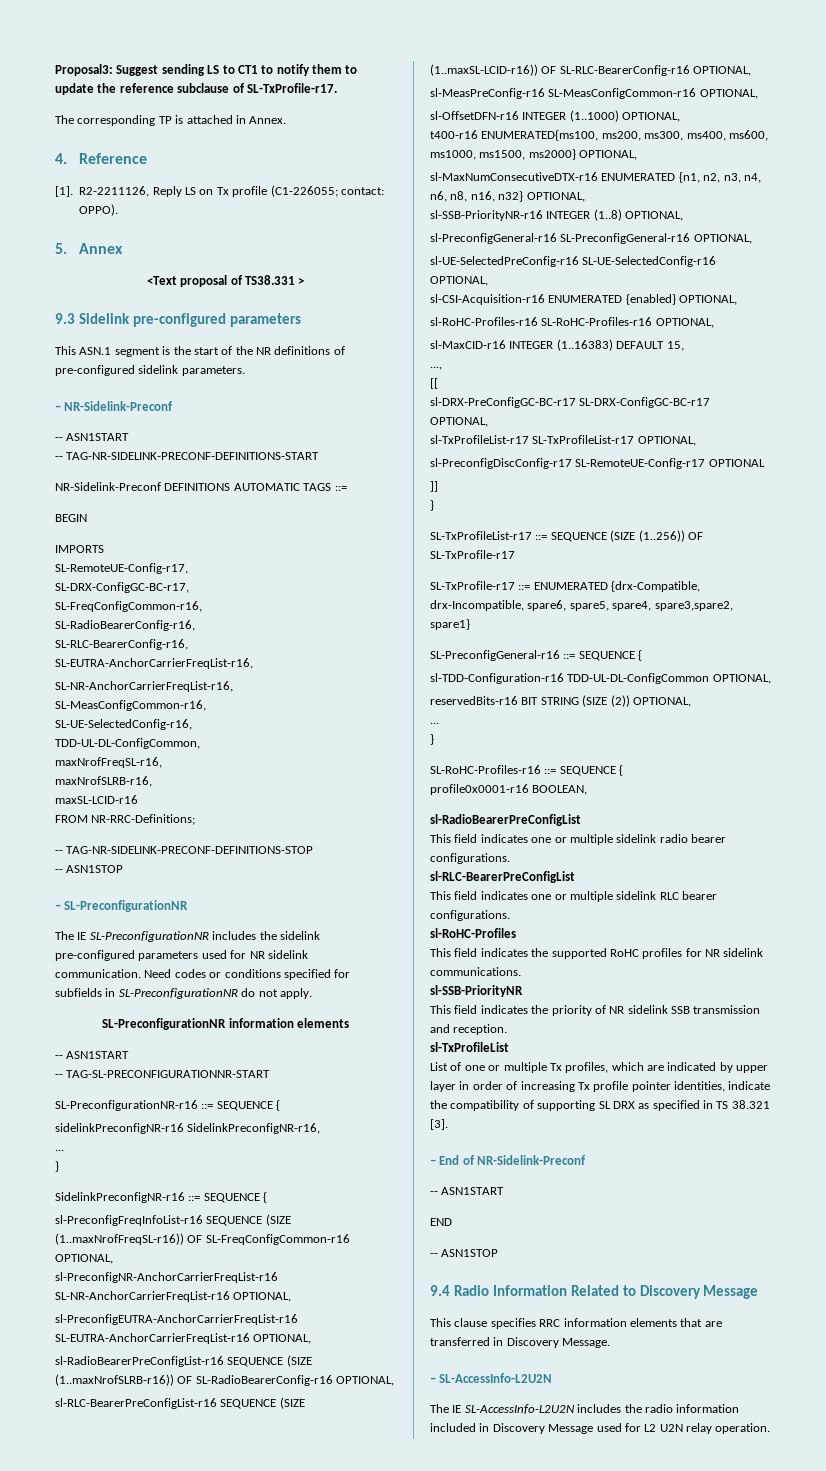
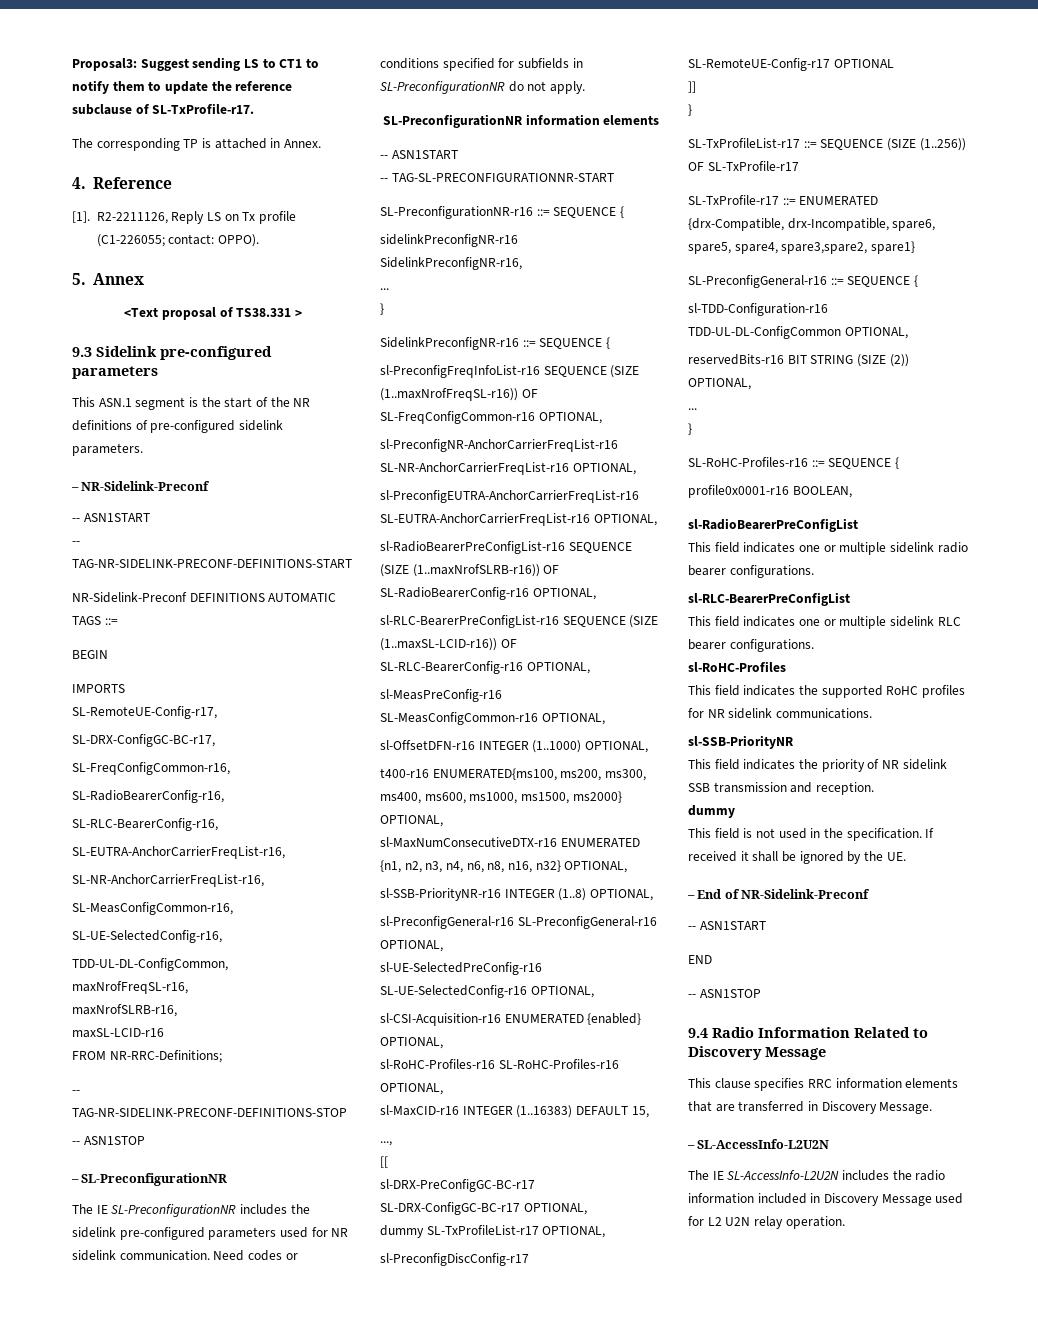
[430,435,529,444] sl-TxProfileList-r17 -> [380,1225,424,1238] dummy
[430,1042,509,1052] [430,1062,769,1073] [430,1081,771,1092] [430,1100,770,1111] [430,1119,448,1130] sl-TxProfileList // List of one or multiple Tx profiles, which are indicated by upper layer in order of increasing Tx profile pointer identities, indicate the compatibility of supporting SL DRX as specified in TS 38.321 [3]. -> [688,805,735,818] [688,828,935,841] [688,851,906,864] dummy // This field is not used in the specification. If received it shall be ignored by the UE.

